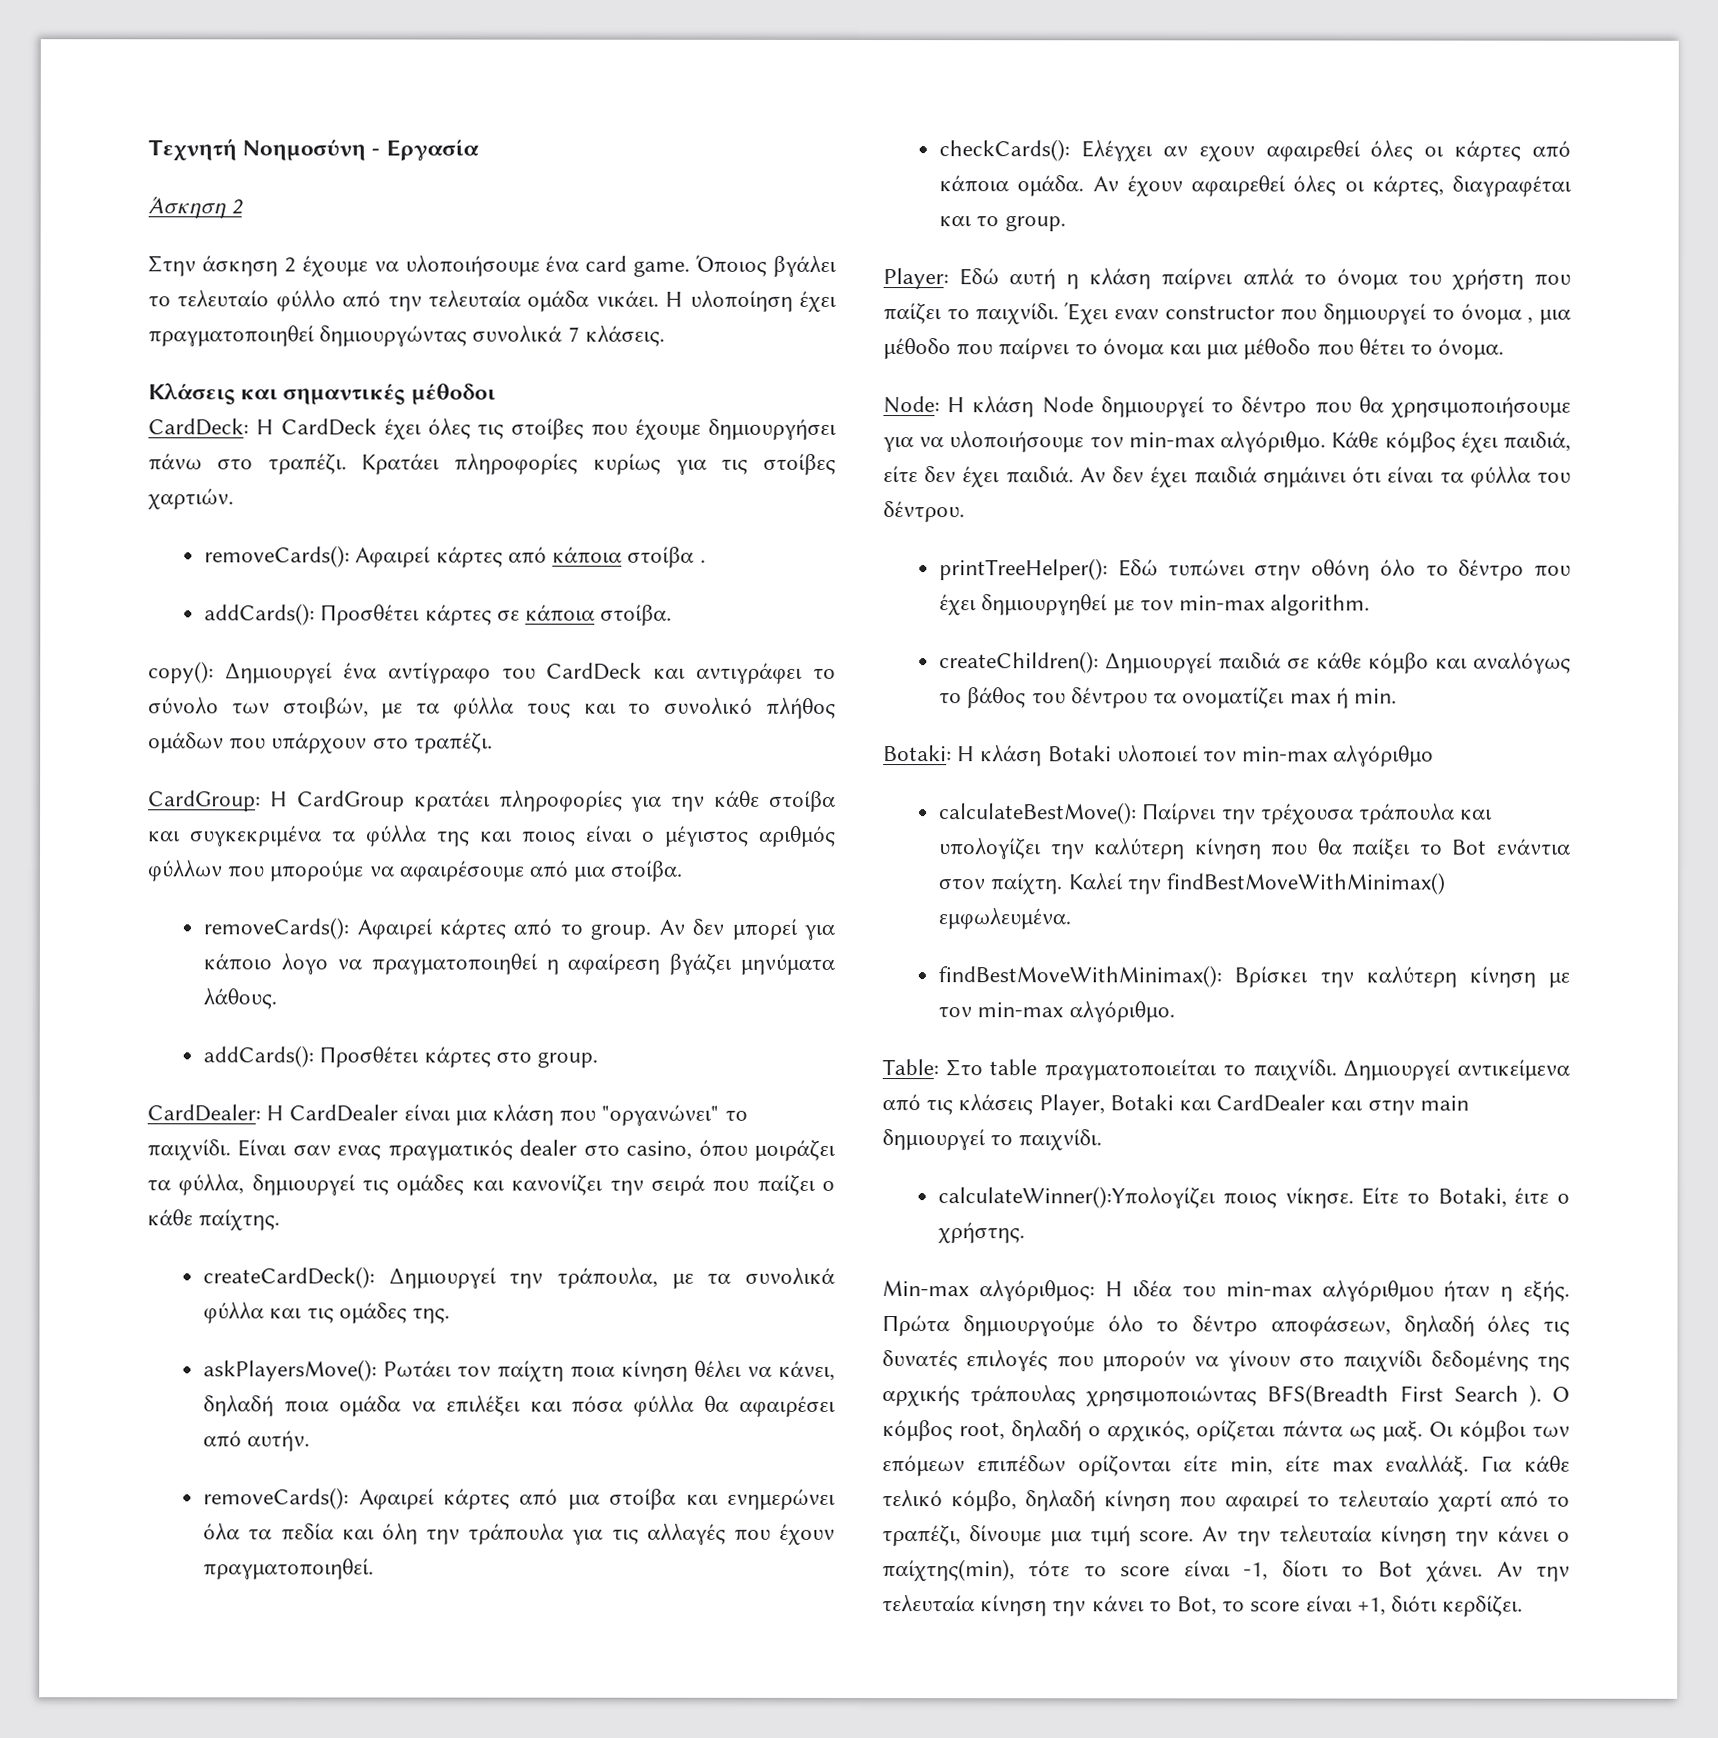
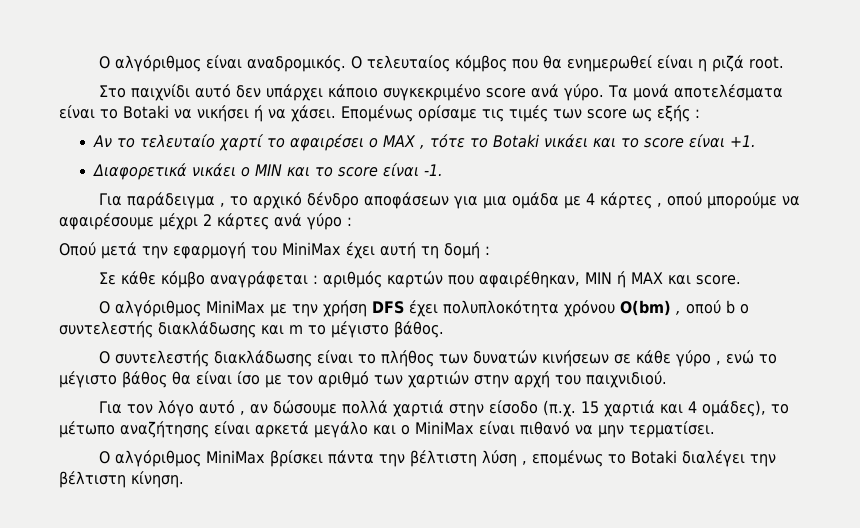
[148,138,479,162] [148,196,244,219] [148,254,837,277] [148,289,837,312] [148,324,665,347] [148,383,496,405] [148,417,838,440] [148,452,836,475] [148,488,234,510] [204,545,706,568] [204,603,673,626] [148,661,836,684] [148,696,836,719] [148,732,493,754] [148,789,836,812] [148,824,836,847] [147,859,684,882] [203,917,835,940] [203,952,835,975] [203,987,278,1010] [203,1045,599,1068] [147,1103,748,1126] [147,1139,837,1161] [147,1173,836,1196] [147,1209,281,1231] [203,1266,835,1289] [203,1301,451,1324] [203,1359,835,1382] [203,1394,836,1417] [203,1430,311,1452] [203,1487,836,1510] [203,1522,835,1545] [203,1558,375,1580] [939,139,1571,162] [939,174,1572,197] [939,215,1066,232] [883,267,1571,290] [883,302,1571,325] [883,338,1505,360] [883,395,1571,418] [883,430,1571,453] [883,465,1571,488] [883,501,965,523] [939,558,1571,581] [939,594,1371,616] [939,651,1571,674] [939,687,1397,709] [883,744,1435,767] [939,802,1494,825] [939,837,1571,860] [938,872,1446,895] [938,907,1072,930] [938,965,1570,988] [938,1000,1175,1023] [882,1059,1570,1081] [882,1093,1469,1116] [882,1129,1103,1151] [938,1186,1570,1209] [938,1222,1026,1244] [882,1279,1570,1302] [882,1314,1570,1337] [882,1349,1570,1372] [882,1384,1570,1407] [882,1419,1570,1442] [882,1454,1570,1477] [882,1489,1570,1512] [882,1524,1570,1547] [882,1559,1570,1582] [882,1594,1524,1617] Τεχνητή Νοημοσύνη - Εργασία // Άσκηση 2 // Στην άσκηση 2 έχουμε να υλοποιήσουμε ένα card game. Όποιος βγάλει το τελευταίο φύλλο από την τελευταία ομάδα νικάει. Η υλοποίηση έχει πραγματοποιηθεί δημιουργώντας συνολικά 7 κλάσεις. // Κλάσεις και σημαντικές μέθοδοι // CardDeck: Η CardDeck έχει όλες τις στοίβες που έχουμε δημιουργήσει πάνω στο τραπέζι. Κρατάει πληροφορίες κυρίως για τις στοίβες χαρτιών. // removeCards(): Αφαιρεί κάρτες από κάποια στοίβα . // addCards(): Προσθέτει κάρτες σε κάποια στοίβα. // copy(): Δημιουργεί ένα αντίγραφο του CardDeck και αντιγράφει το σύνολο των στοιβών, με τα φύλλα τους και το συνολικό πλήθος ομάδων που υπάρχουν στο τραπέζι. // CardGroup: Η CardGroup κρατάει πληροφορίες για την κάθε στοίβα και συγκεκριμένα τα φύλλα της και ποιος είναι ο μέγιστος αριθμός φύλλων που μπορούμε να αφαιρέσουμε από μια στοίβα. // removeCards(): Αφαιρεί κάρτες από το group. Αν δεν μπορεί για κάποιο λογο να πραγματοποιηθεί η αφαίρεση βγάζει μηνύματα λάθους. // addCards(): Προσθέτει κάρτες στο group. // CardDealer: Η CardDealer είναι μια κλάση που "οργανώνει" το παιχνίδι. Είναι σαν ενας πραγματικός dealer στο casino, όπου μοιράζει τα φύλλα, δημιουργεί τις ομάδες και κανονίζει την σειρά που παίζει ο κάθε παίχτης. // createCardDeck(): Δημιουργεί την τράπουλα, με τα συνολικά φύλλα και τις ομάδες της. // askPlayersMove(): Ρωτάει τον παίχτη ποια κίνηση θέλει να κάνει, δηλαδή ποια ομάδα να επιλέξει και πόσα φύλλα θα αφαιρέσει από αυτήν. // removeCards(): Αφαιρεί κάρτες από μια στοίβα και ενημερώνει όλα τα πεδία και όλη την τράπουλα για τις αλλαγές που έχουν πραγματοποιηθεί. // checkCards(): Ελέγχει αν εχουν αφαιρεθεί όλες οι κάρτες από κάποια ομάδα. Αν έχουν αφαιρεθεί όλες οι κάρτες, διαγραφέται και το group. // Player: Εδώ αυτή η κλάση παίρνει απλά το όνομα του χρήστη που παίζει το παιχνίδι. Έχει εναν constructor που δημιουργεί το όνομα , μια μέθοδο που παίρνει το όνομα και μια μέθοδο που θέτει το όνομα. // Node: Η κλάση Node δημιουργεί το δέντρο που θα χρησιμοποιήσουμε για να υλοποιήσουμε τον min-max αλγόριθμο. Κάθε κόμβος έχει παιδιά, είτε δεν έχει παιδιά. Αν δεν έχει παιδιά σημάινει ότι είναι τα φύλλα του δέντρου. // printTreeHelper(): Εδώ τυπώνει στην οθόνη όλο το δέντρο που έχει δημιουργηθεί με τον min-max algorithm. // createChildren(): Δημιουργεί παιδιά σε κάθε κόμβο και αναλόγως το βάθος του δέντρου τα ονοματίζει max ή min. // Botaki: Η κλάση Botaki υλοποιεί τον min-max αλγόριθμο // calculateBestMove(): Παίρνει την τρέχουσα τράπουλα και υπολογίζει την καλύτερη κίνηση που θα παίξει το Bot ενάντια στον παίχτη. Καλεί την findBestMoveWithMinimax() εμφωλευμένα. // findBestMoveWithMinimax(): Βρίσκει την καλύτερη κίνηση με τον min-max αλγόριθμο. // Table: Στο table πραγματοποιείται το παιχνίδι. Δημιουργεί αντικείμενα από τις κλάσεις Player, Botaki και CardDealer και στην main δημιουργεί το παιχνίδι. // calculateWinner():Υπολογίζει ποιος νίκησε. Είτε το Botaki, έιτε ο χρήστης. // Min-max αλγόριθμος: Η ιδέα του min-max αλγόριθμου ήταν η εξής. Πρώτα δημιουργούμε όλο το δέντρο αποφάσεων, δηλαδή όλες τις δυνατές επιλογές που μπορούν να γίνουν στο παιχνίδι δεδομένης της αρχικής τράπουλας χρησιμοποιώντας BFS(Breadth First Search ). Ο κόμβος root, δηλαδή ο αρχικός, ορίζεται πάντα ως μαξ. Οι κόμβοι των επόμεων επιπέδων ορίζονται είτε min, είτε max εναλλάξ. Για κάθε τελικό κόμβο, δηλαδή κίνηση που αφαιρεί το τελευταίο χαρτί από το τραπέζι, δίνουμε μια τιμή score. Αν την τελευταία κίνηση την κάνει ο παίχτης(min), τότε το score είναι -1, δίοτι το Bot χάνει. Αν την τελευταία κίνηση την κάνει το Bot, το score είναι +1, διότι κερδίζει. -> [99,55,785,72] [99,84,784,101] [59,105,700,122] [93,134,757,151] [93,163,444,180] [99,192,801,209] [59,213,352,230] [59,242,490,259] [99,271,742,288] [99,300,750,317] [59,321,444,338] [99,350,778,367] [59,371,667,388] [99,400,790,417] [59,421,715,438] [99,450,777,467] [59,471,184,488] Ο αλγόριθμος είναι αναδρομικός. Ο τελευταίος κόμβος που θα ενημερωθεί είναι η ριζά root. // Στο παιχνίδι αυτό δεν υπάρχει κάποιο συγκεκριμένο score ανά γύρο. Τα μονά αποτελέσματα είναι το Botaki να νικήσει ή να χάσει. Επομένως ορίσαμε τις τιμές των score ως εξής : // Αν το τελευταίο χαρτί το αφαιρέσει ο MAX , τότε το Botaki νικάει και το score είναι +1. // Διαφορετικά νικάει ο MIN και το score είναι -1. // Για παράδειγμα , το αρχικό δένδρο αποφάσεων για μια ομάδα με 4 κάρτες , οπού μπορούμε να αφαιρέσουμε μέχρι 2 κάρτες ανά γύρο : // Οπού μετά την εφαρμογή του MiniMax έχει αυτή τη δομή : // Σε κάθε κόμβο αναγράφεται : αριθμός καρτών που αφαιρέθηκαν, MIN ή MAX και score. // O αλγόριθμος MiniMax με την χρήση DFS έχει πολυπλοκότητα χρόνου Ο(bm) , οπού b ο συντελεστής διακλάδωσης και m το μέγιστο βάθος. // Ο συντελεστής διακλάδωσης είναι το πλήθος των δυνατών κινήσεων σε κάθε γύρο , ενώ το μέγιστο βάθος θα είναι ίσο με τον αριθμό των χαρτιών στην αρχή του παιχνιδιού. // Για τον λόγο αυτό , αν δώσουμε πολλά χαρτιά στην είσοδο (π.χ. 15 χαρτιά και 4 ομάδες), το μέτωπο αναζήτησης είναι αρκετά μεγάλο και ο MiniMax είναι πιθανό να μην τερματίσει. // Ο αλγόριθμος MiniMax βρίσκει πάντα την βέλτιστη λύση , επομένως το Botaki διαλέγει την βέλτιστη κίνηση.

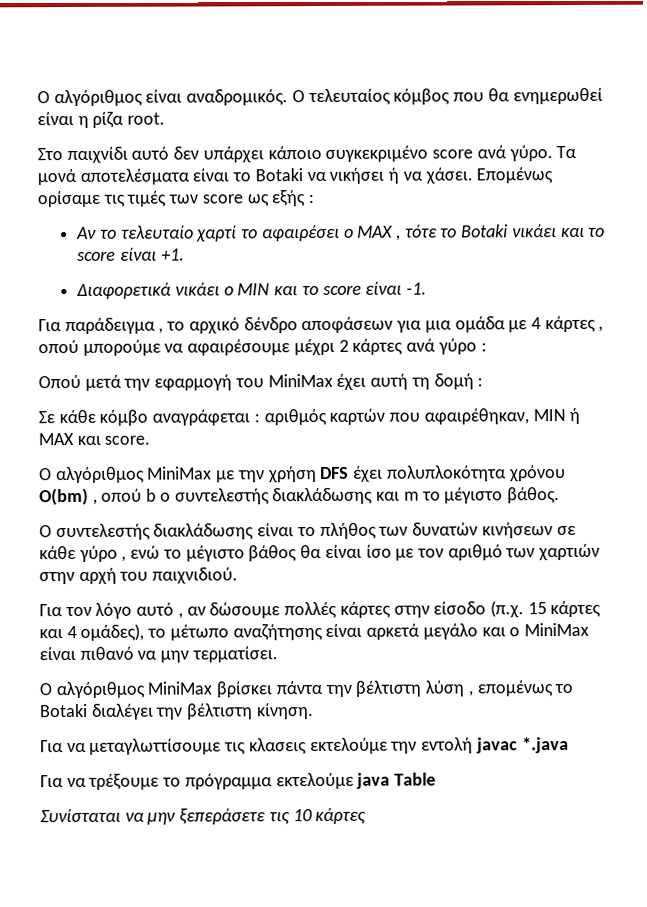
[712,55,745,72] ριζά -> [92,111,125,128] ρίζα
[342,400,445,417] πολλά χαρτιά -> [284,601,391,619] πολλές κάρτες
[604,400,656,417] χαρτιά -> [550,600,602,618] κάρτες
(184, 479) none -> [40,737,569,755] [40,772,437,790] [40,807,367,825] // Για να μεταγλωττίσουμε τις κλασεις εκτελούμε την εντολή javac *.java // Για να τρέξουμε το πρόγραμμα εκτελούμε java Table // Συνίσταται να μην ξεπεράσετε τις 10 κάρτες

